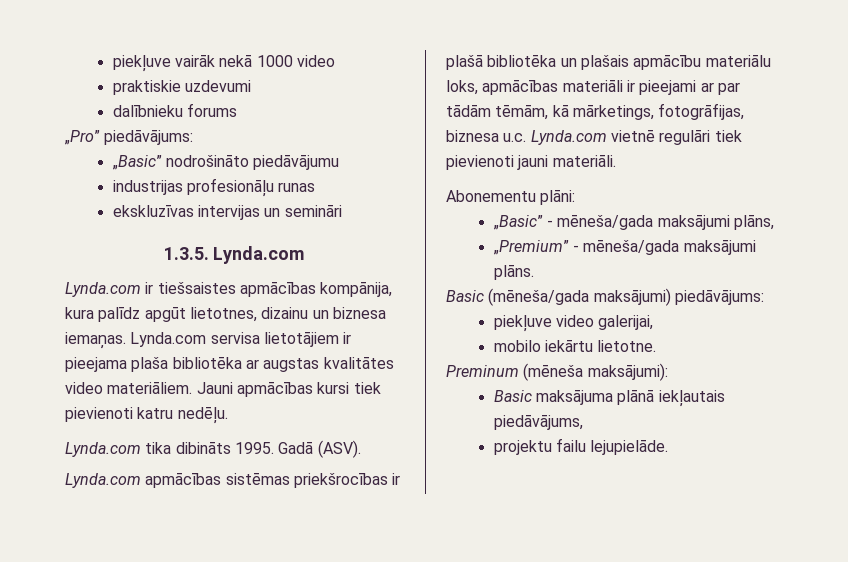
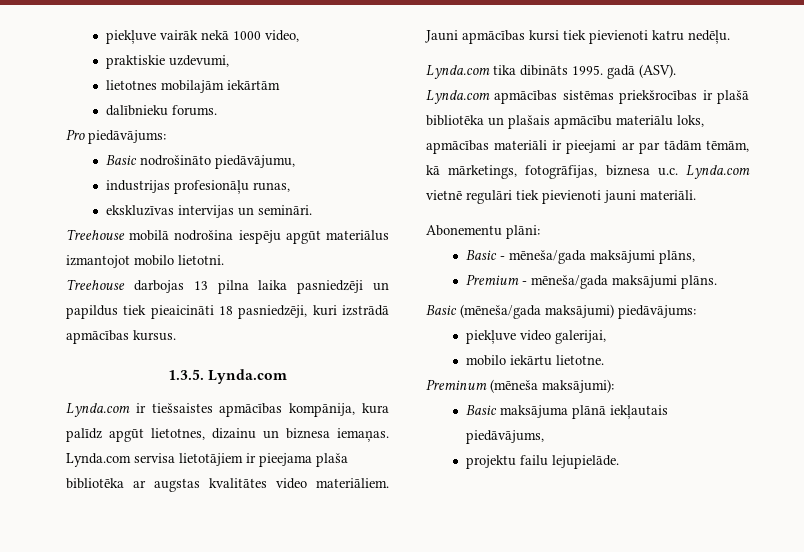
[296,55,335,67] video -> [264,30,299,42] video,
[184,80,251,92] uzdevumi -> [168,55,229,67] [105,80,280,93] uzdevumi, // lietotnes mobilajām iekārtām
[186,103,237,117] [64,130,194,145] [111,155,340,170] forums // „Pro” piedāvājums: // „Basic” nodrošināto piedāvājumu -> [171,105,217,116] [66,129,166,144] [105,155,295,169] forums. // Pro piedāvājums: // Basic nodrošināto piedāvājumu,
[278,182,316,192] runas -> [252,182,290,192] runas,
[284,205,342,217] semināri -> [257,205,312,215] [66,229,389,244] [66,255,224,268] [66,279,389,294] [66,305,390,319] [66,330,176,344] semināri. // Treehouse mobilā nodrošina iespēju apgūt materiālus izmantojot mobilo lietotni. // Treehouse darbojas 13 pilna laika pasniedzēji un papildus tiek pieaicināti 18 pasniedzēji, kuri izstrādā apmācības kursus.
[278,442,314,454] Gadā -> [607,65,635,79] gadā
[492,215,543,230] „Basic” -> [465,250,497,260] Basic
[492,240,569,255] „Premium” -> [465,274,519,285] Premium

